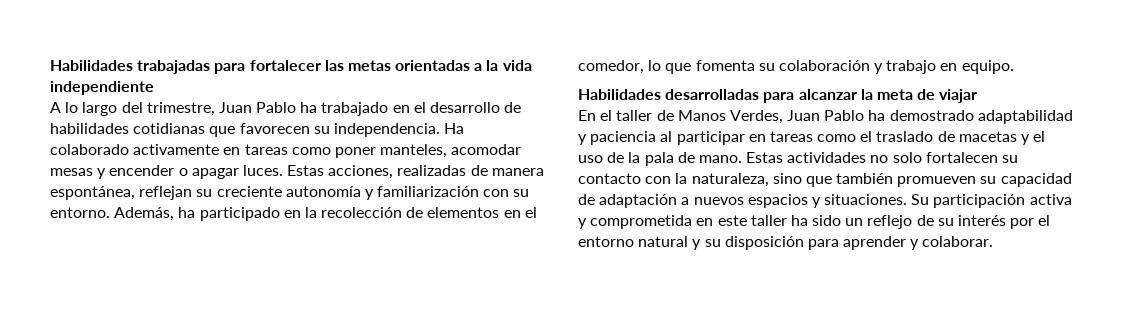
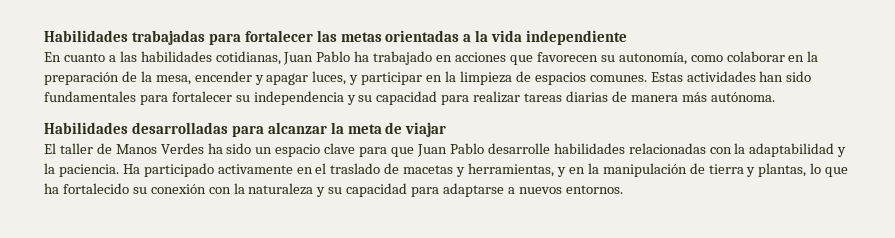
[50,102,215,116] A lo largo del trimestre, -> [44,51,281,65] En cuanto a las habilidades cotidianas,
[413,102,522,113] [50,123,465,137] [50,144,522,158] [50,165,544,179] [50,186,530,200] [50,207,537,221] [578,60,1014,74] el desarrollo de habilidades cotidianas que favorecen su independencia. Ha colaborado activamente en tareas como poner manteles, acomodar mesas y encender o apagar luces. Estas acciones, realizadas de manera espontánea, reflejan su creciente autonomía y familiarización con su entorno. Además, ha participado en la recolección de elementos en el comedor, lo que fomenta su colaboración y trabajo en equipo. -> [455,51,819,65] [44,71,812,85] [44,91,775,105] acciones que favorecen su autonomía, como colaborar en la preparación de la mesa, encender y apagar luces, y participar en la limpieza de espacios comunes. Estas actividades han sido fundamentales para fortalecer su independencia y su capacidad para realizar tareas diarias de manera más autónoma.
[578,110,613,121] En el -> [44,143,56,154] El
[729,110,1073,124] [578,131,857,145] Verdes, Juan Pablo ha demostrado adaptabilidad y paciencia al participar en tareas como -> [160,143,847,157] [44,163,313,177] Verdes ha sido un espacio clave para que Juan Pablo desarrolle habilidades relacionadas con la adaptabilidad y la paciencia. Ha participado activamente en
[1033,131,1046,142] [578,152,1019,166] [578,173,1072,187] [578,194,1072,208] [578,215,1051,229] [578,236,994,250] el uso de la pala de mano. Estas actividades no solo fortalecen su contacto con la naturaleza, sino que también promueven su capacidad de adaptación a nuevos espacios y situaciones. Su participación activa y comprometida en este taller ha sido un reflejo de su interés por el entorno natural y su disposición para aprender y colaborar. -> [468,163,849,177] [44,183,623,197] herramientas, y en la manipulación de tierra y plantas, lo que ha fortalecido su conexión con la naturaleza y su capacidad para adaptarse a nuevos entornos.

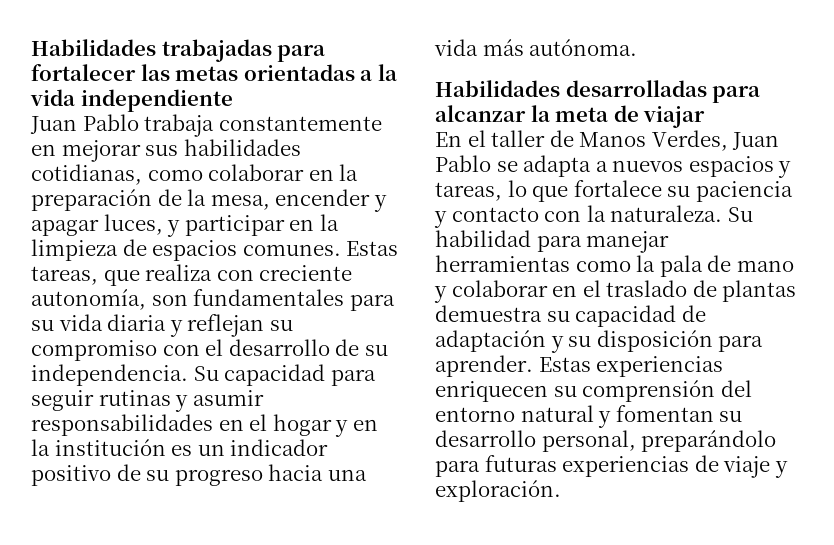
[44,51,687,65] En cuanto a las habilidades cotidianas, Juan Pablo ha trabajado en acciones que favorecen su autonomía, -> [30,114,382,137] [31,139,301,162] [31,164,142,185] Juan Pablo trabaja constantemente en mejorar sus habilidades cotidianas,
[686,71,812,82] [44,91,678,105] actividades han sido fundamentales para fortalecer su independencia y su capacidad para realizar tareas diarias de manera -> [31,264,353,286] [31,289,395,311] [31,314,293,337] [31,339,388,361] [31,364,376,386] [31,390,264,412] [31,414,378,437] [31,439,329,456] [31,464,367,486] [434,39,478,56] tareas, que realiza con creciente autonomía, son fundamentales para su vida diaria y reflejan su compromiso con el desarrollo de su independencia. Su capacidad para seguir rutinas y asumir responsabilidades en el hogar y en la institución es un indicador positivo de su progreso hacia una vida
[44,143,56,154] El -> [435,130,486,147] En el
[160,143,847,157] [44,163,849,177] [44,183,623,197] Verdes ha sido un espacio clave para que Juan Pablo desarrolle habilidades relacionadas con la adaptabilidad y la paciencia. Ha participado activamente en el traslado de macetas y herramientas, y en la manipulación de tierra y plantas, lo que ha fortalecido su conexión con la naturaleza y su capacidad para adaptarse a nuevos entornos. -> [651,130,780,151] [435,155,792,178] [435,180,793,202] [434,205,753,228] [435,230,670,253] [435,255,794,277] [434,280,797,303] [435,305,706,327] [435,330,764,353] [435,355,724,377] [435,380,752,402] [435,405,743,428] [435,430,777,452] [435,455,788,478] [435,480,561,502] Verdes, Juan Pablo se adapta a nuevos espacios y tareas, lo que fortalece su paciencia y contacto con la naturaleza. Su habilidad para manejar herramientas como la pala de mano y colaborar en el traslado de plantas demuestra su capacidad de adaptación y su disposición para aprender. Estas experiencias enriquecen su comprensión del entorno natural y fomentan su desarrollo personal, preparándolo para futuras experiencias de viaje y exploración.

